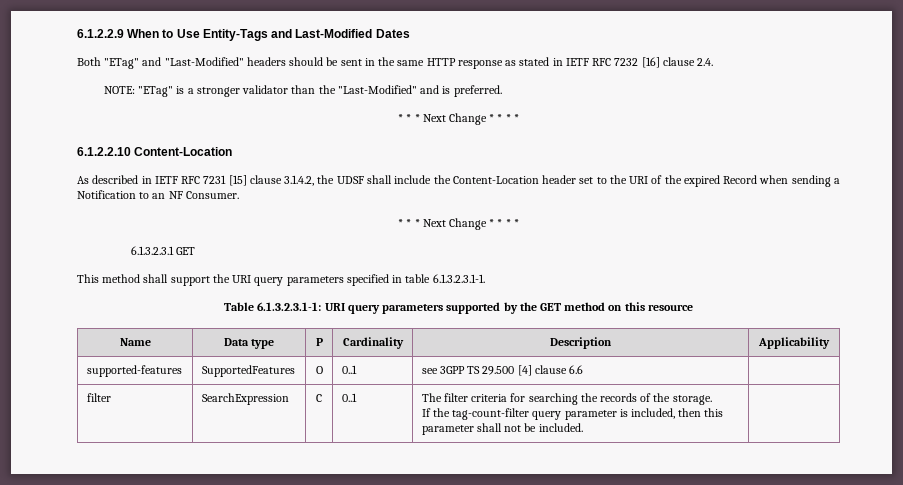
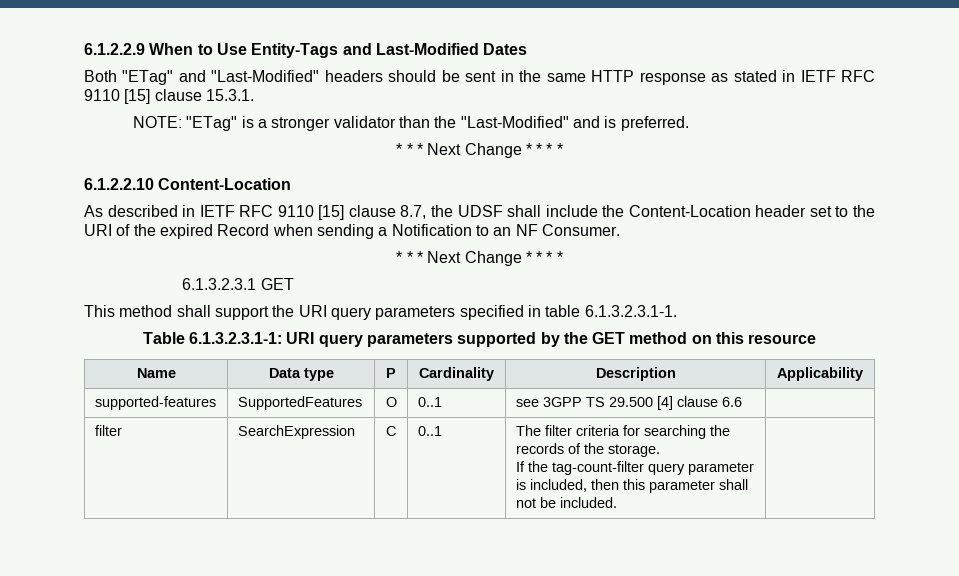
[614,57,714,68] 7232 [16] clause 2.4. -> [84,89,254,104] 9110 [15] clause 15.3.1.
[203,175,315,186] 7231 [15] clause 3.1.4.2, -> [277,205,427,220] 9110 [15] clause 8.7,

